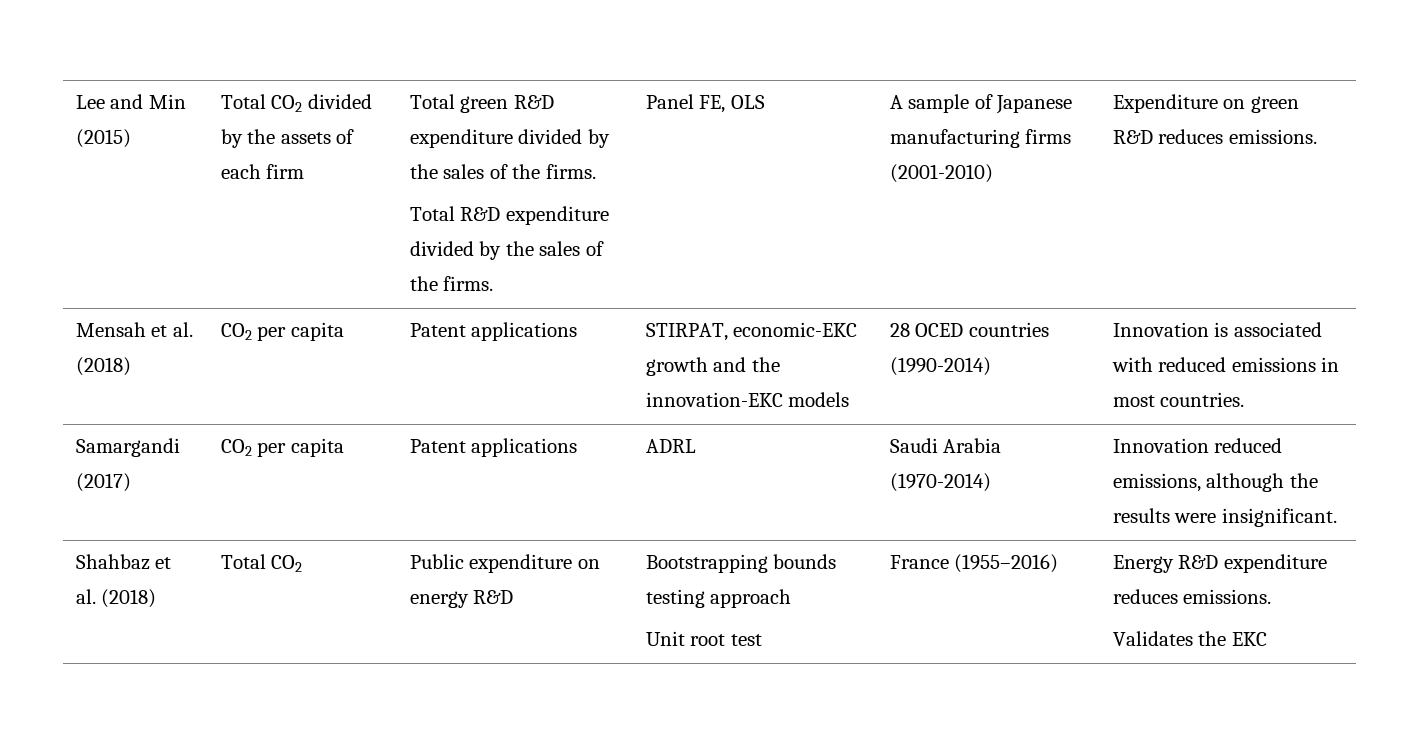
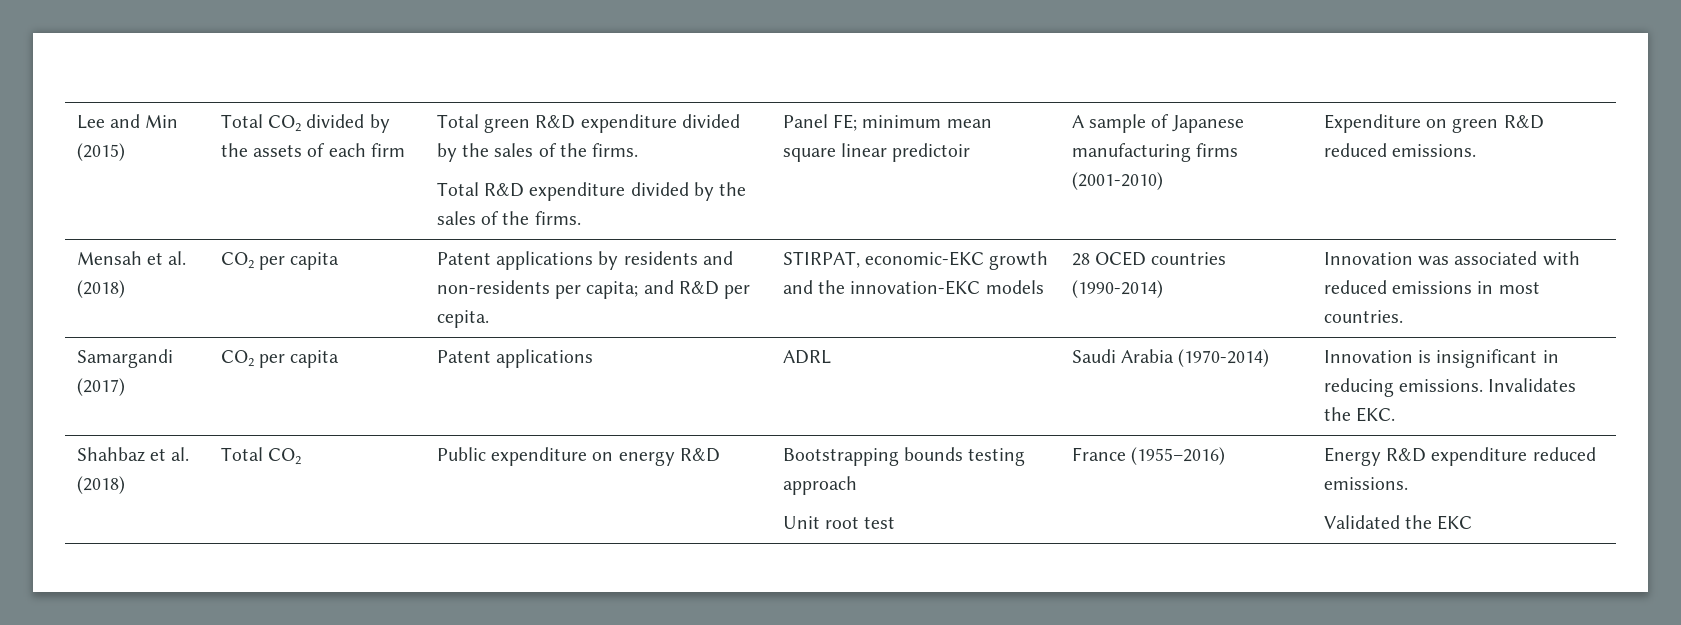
[699,95,765,113] FE, OLS -> [833,114,992,131] [782,143,971,162] FE; minimum mean square linear predictoir
[1158,129,1224,144] reduces -> [1323,143,1387,157] reduced
(578, 331) none -> [598,251,733,270] [436,280,751,299] [436,310,489,328] by residents and non-residents per capita; and R&D per cepita.
[1214,322,1229,337] is -> [1418,256,1450,266] was
[1214,438,1283,453] [1112,473,1318,492] [1112,508,1337,527] reduced emissions, although the results were insignificant. -> [1418,349,1559,368] [1323,378,1577,397] [1323,407,1396,422] is insignificant in reducing emissions. Invalidates the EKC.
[1112,589,1272,604] [1112,631,1193,646] reduces emissions. // Validates -> [1532,447,1596,461] [1323,477,1408,490] [1323,515,1400,529] reduced emissions. // Validated

